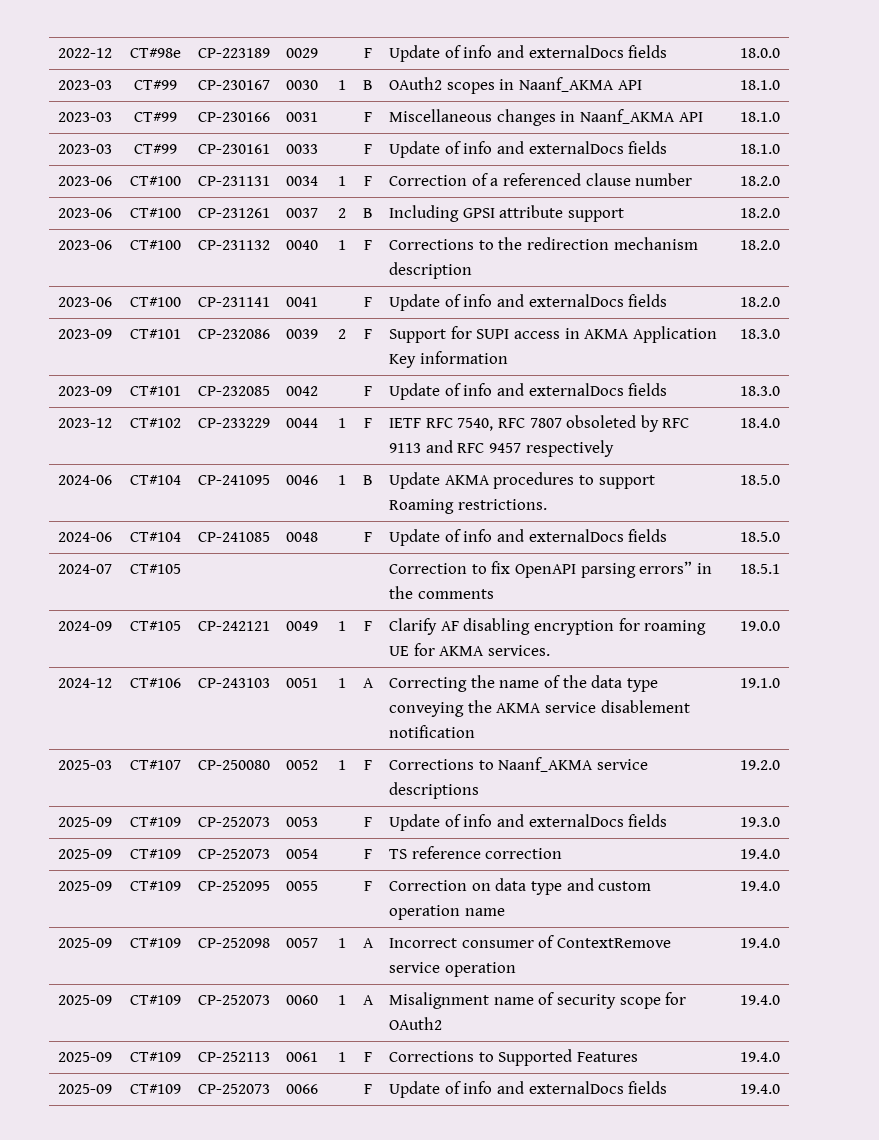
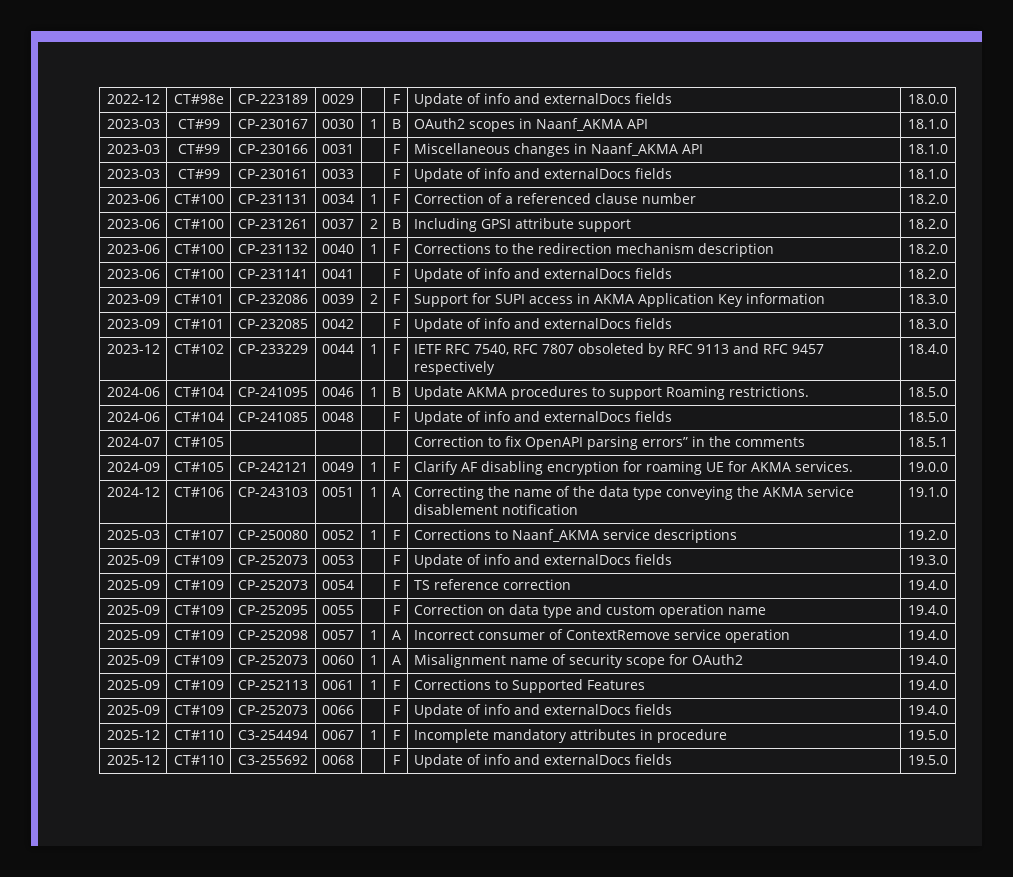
(780, 1089) none -> [106,730,160,740] [173,730,224,740] [238,730,308,740] [321,730,354,740] [370,730,379,740] [392,730,400,740] [413,729,727,743] [908,730,948,740] [106,755,160,765] [173,755,224,765] [238,755,308,765] [321,755,354,765] [392,755,400,765] [413,754,672,768] [908,755,948,765] // 2025-12 | CT#110 | C3-254494 | 0067 | 1 | F | Incomplete mandatory attributes in procedure | 19.5.0 // 2025-12 | CT#110 | C3-255692 | 0068 | | F | Update of info and externalDocs fields | 19.5.0

